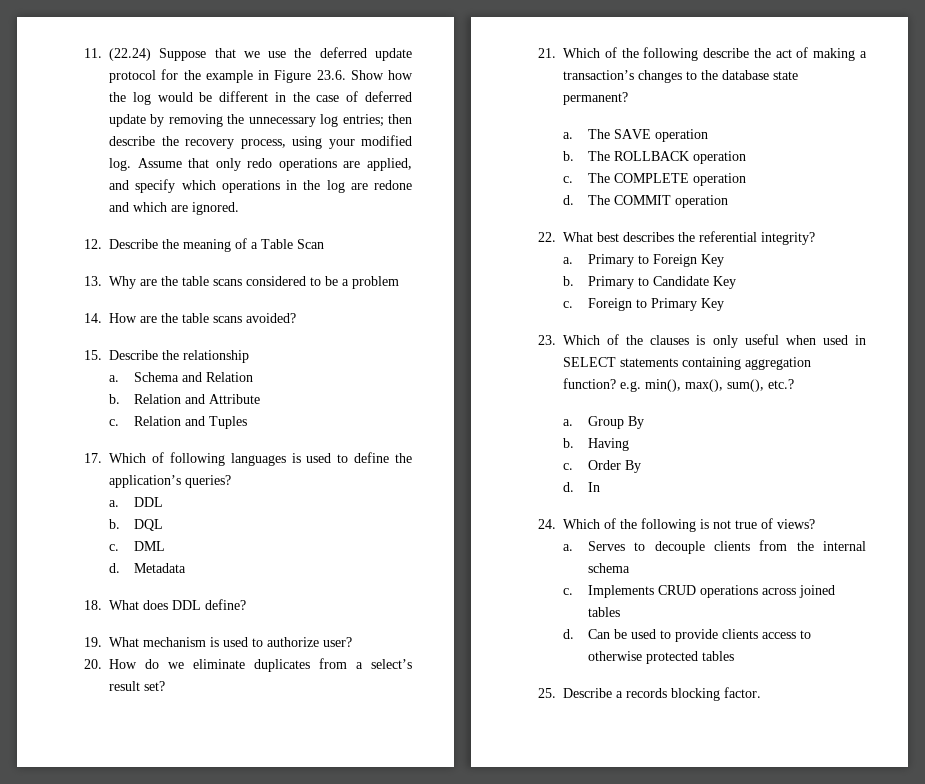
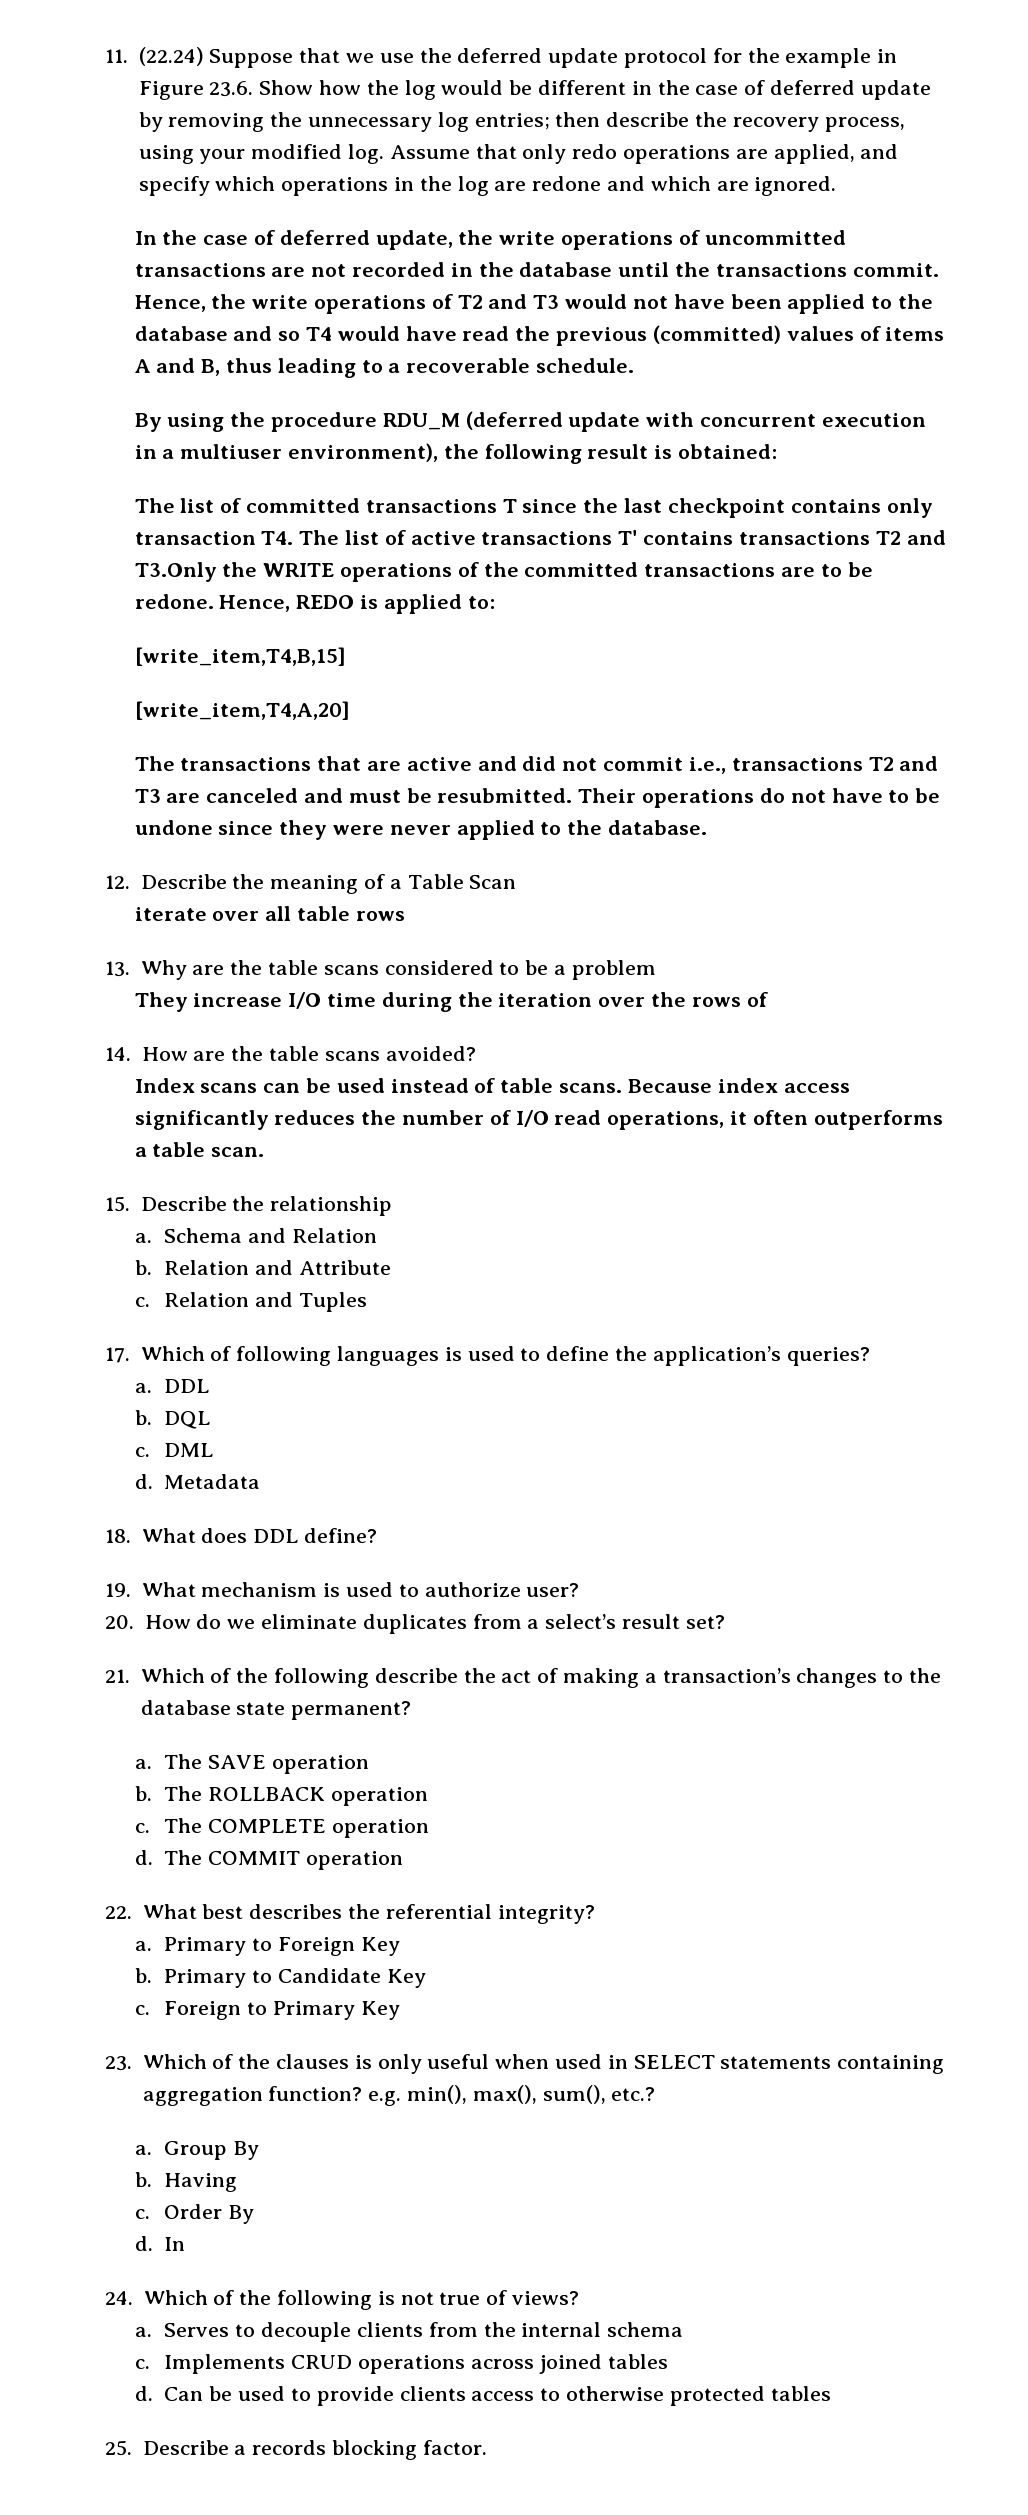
(240, 208) none -> [134,230,846,250] [134,262,939,277] [134,294,933,314] [134,325,945,346] [134,358,635,378] [134,411,926,432] [134,443,778,464] [134,498,933,518] [134,530,946,545] [134,562,873,582] [134,594,495,614] [134,647,346,666] [134,701,350,720] [134,756,939,774] [134,788,941,808] [134,820,708,840] // In the case of deferred update, the write operations of uncommitted transactions are not recorded in the database until the transactions commit. Hence, the write operations of T2 and T3 would not have been applied to the database and so T4 would have read the previous (committed) values of items A and B, thus leading to a recoverable schedule. // By using the procedure RDU_M (deferred update with concurrent execution in a multiuser environment), the following result is obtained: // The list of committed transactions T since the last checkpoint contains only transaction T4. The list of active transactions T' contains transactions T2 and T3.Only the WRITE operations of the committed transactions are to be redone. Hence, REDO is applied to: // [write_item,T4,B,15] // [write_item,T4,A,20] // The transactions that are active and did not commit i.e., transactions T2 and T3 are canceled and must be resubmitted. Their operations do not have to be undone since they were never applied to the database.
(325, 244) none -> [134,906,405,921] // iterate over all table rows
(400, 282) none -> [134,992,768,1012] // They increase I/O time during the iteration over the rows of
(297, 318) none -> [134,1078,850,1093] [134,1110,943,1130] [134,1142,265,1157] // Index scans can be used instead of table scans. Because index access significantly reduces the number of I/O read operations, it often outperforms a table scan.

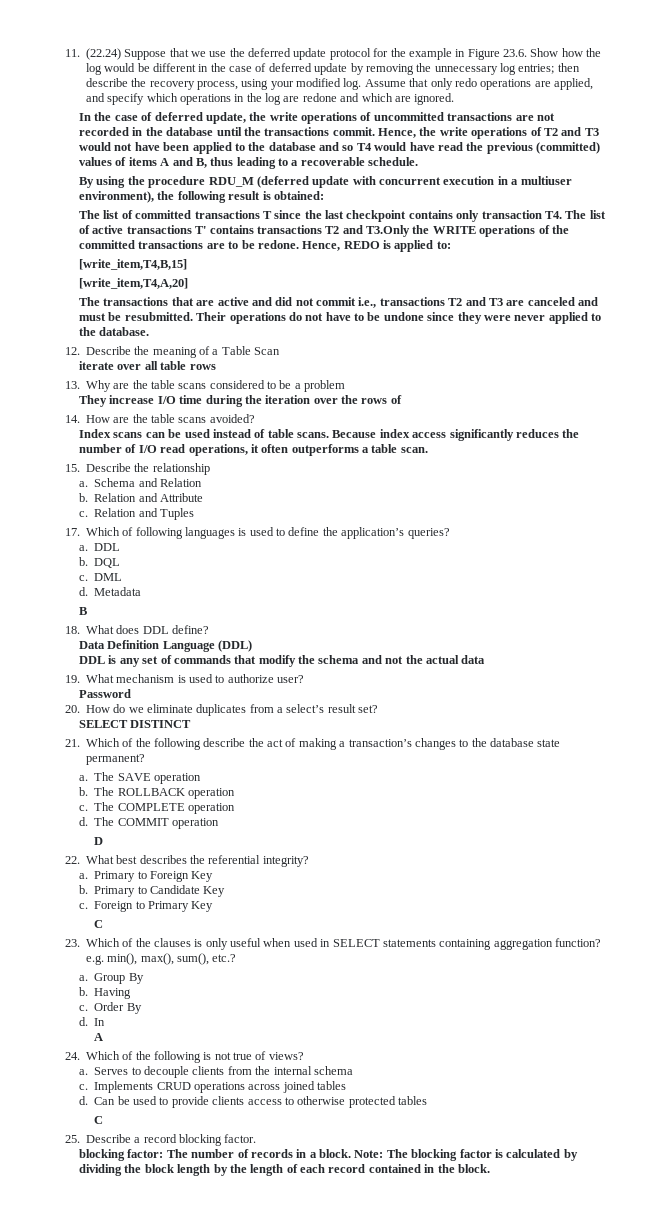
(261, 1481) none -> [79,607,88,615] // B
(377, 1535) none -> [79,640,253,652] [79,655,486,667] // Data Definition Language (DDL) // DDL is any set of commands that modify the schema and not the actual data
(580, 1590) none -> [79,689,132,698] // Password
(725, 1622) none -> [79,720,192,728] // SELECT DISTINCT
(404, 1860) none -> [93,837,103,845] // D
(400, 2010) none -> [93,920,103,928] // C
(186, 2244) none -> [93,1033,103,1041] // A
(831, 2393) none -> [93,1116,103,1124] // C
[252,2440,327,2455] records -> [143,1134,177,1143] record
(487, 2447) none -> [79,1149,578,1161] [79,1164,490,1176] // blocking factor: The number of records in a block. Note: The blocking factor is calculated by dividing the block length by the length of each record contained in the block.

